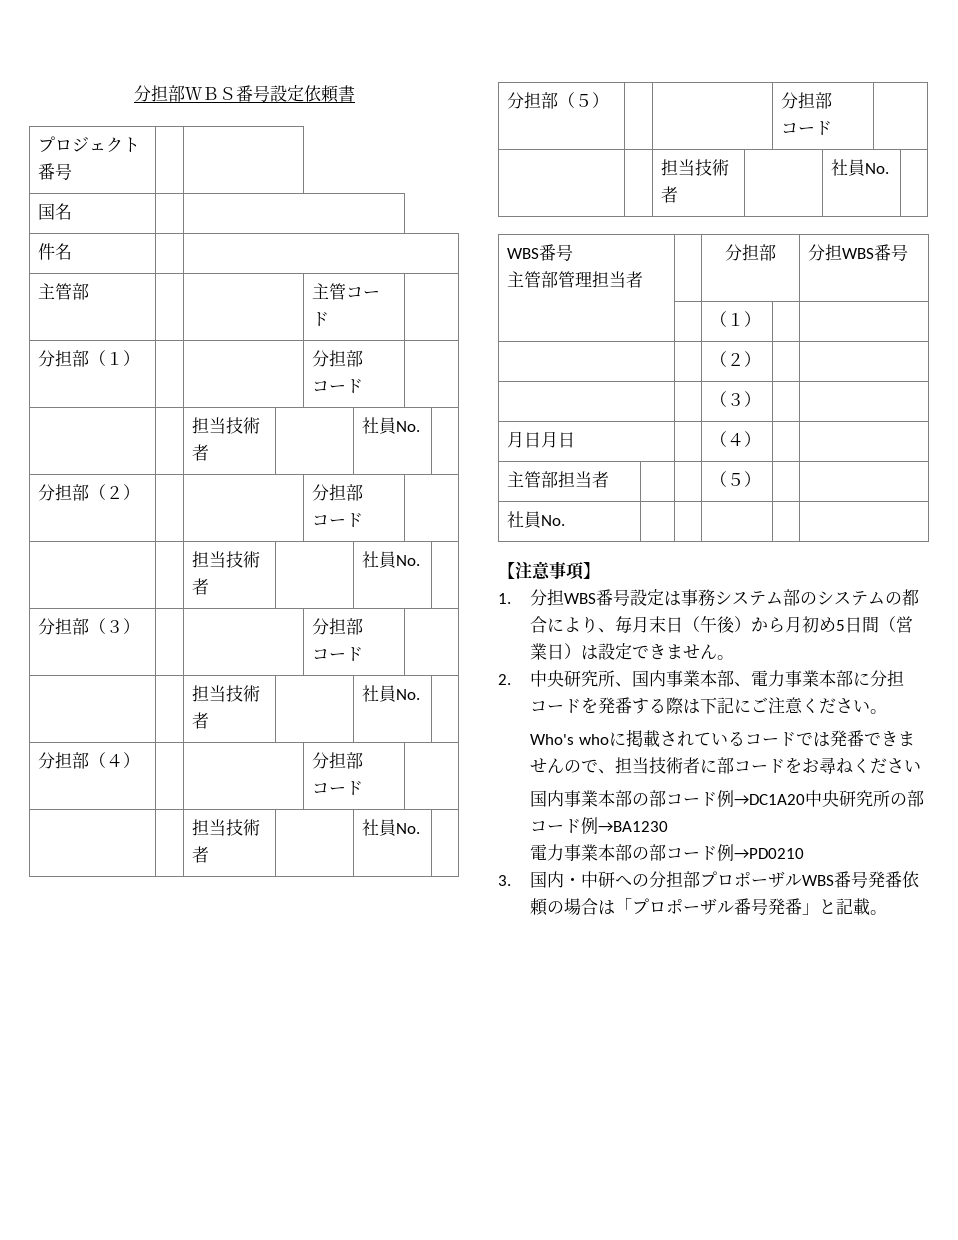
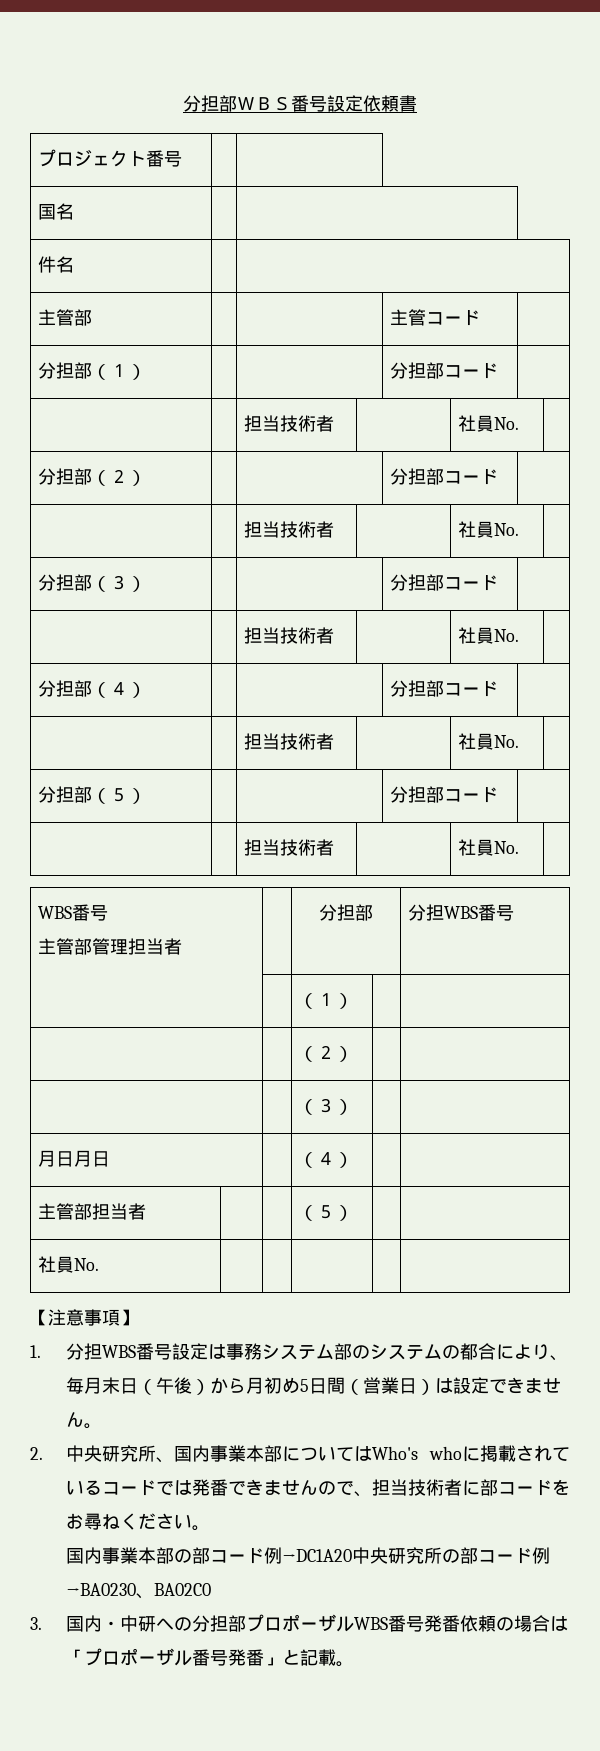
[733,670,904,687] [529,697,887,714] 、電力事業本部に分担コードを発番する際は下記にご注意ください。 // -> [281,1446,372,1462] については
(921, 766) none -> [191,1525,210,1531] 。
[597,821,668,832] [529,844,804,861] →BA1230 // 電力事業本部の部コード例→PD0210 -> [65,1583,211,1599] →BA0230、BA02C0

